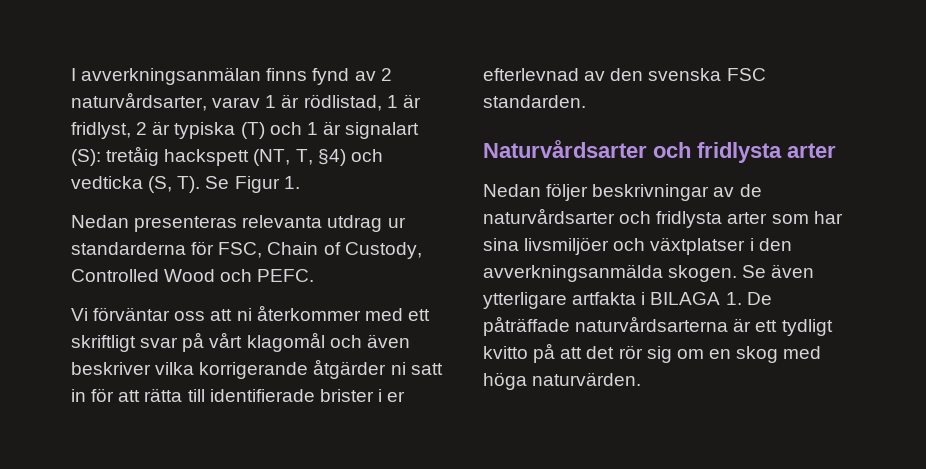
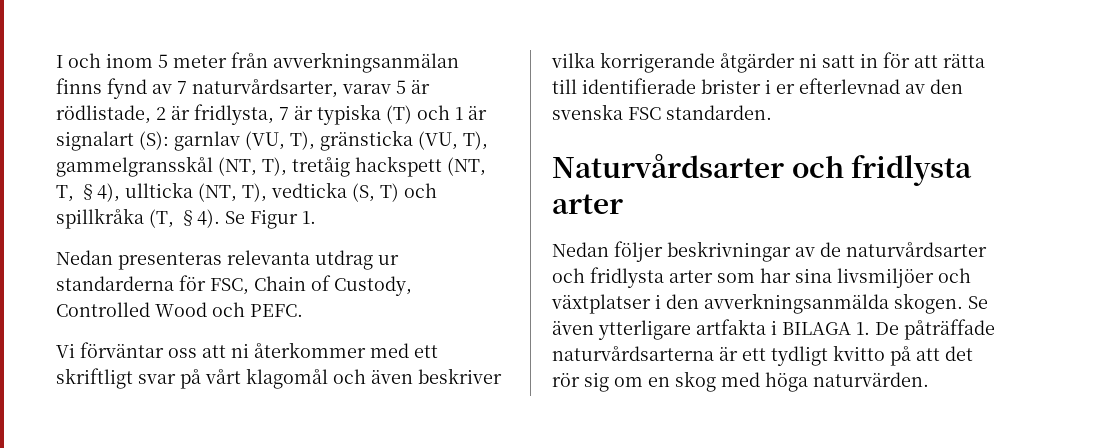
[71,68,76,81] I -> [56,52,268,68] I och inom 5 meter från
[380,68,392,81] 2 -> [177,81,187,94] 7
[265,94,421,111] [71,122,148,139] 1 är rödlistad, 1 är fridlyst, 2 -> [396,80,430,94] [56,104,289,125] 5 är rödlistade, 2 är fridlysta, 7
[106,146,383,166] [71,176,201,193] tretåig hackspett (NT, T, §4) och vedticka (S, T). -> [174,130,488,151] [56,156,486,177] [56,182,437,202] [56,208,220,229] garnlav (VU, T), gränsticka (VU, T), gammelgransskål (NT, T), tretåig hackspett (NT, T, §4), ullticka (NT, T), vedticka (S, T) och spillkråka (T, §4).

